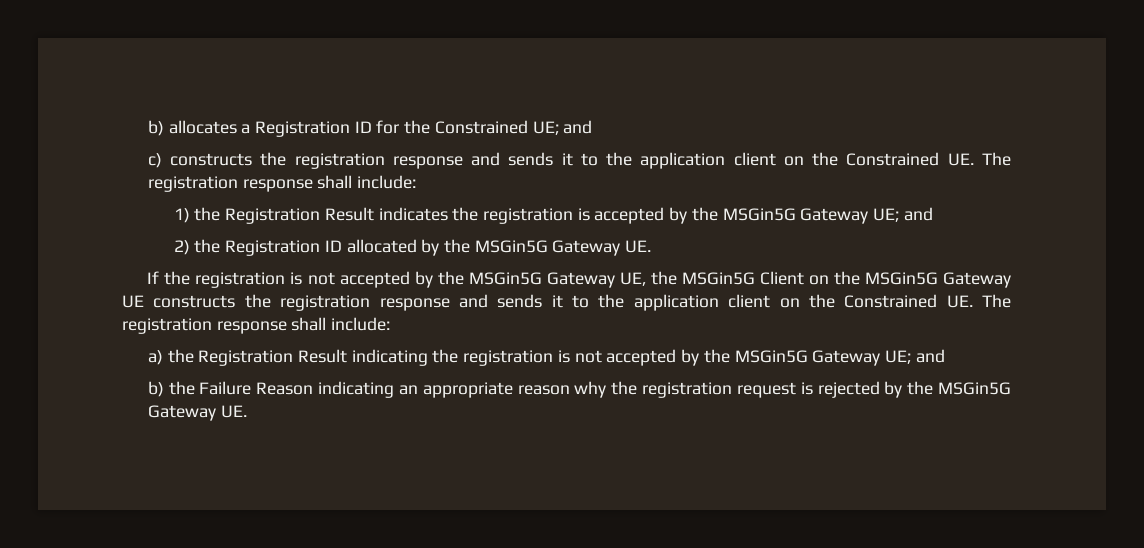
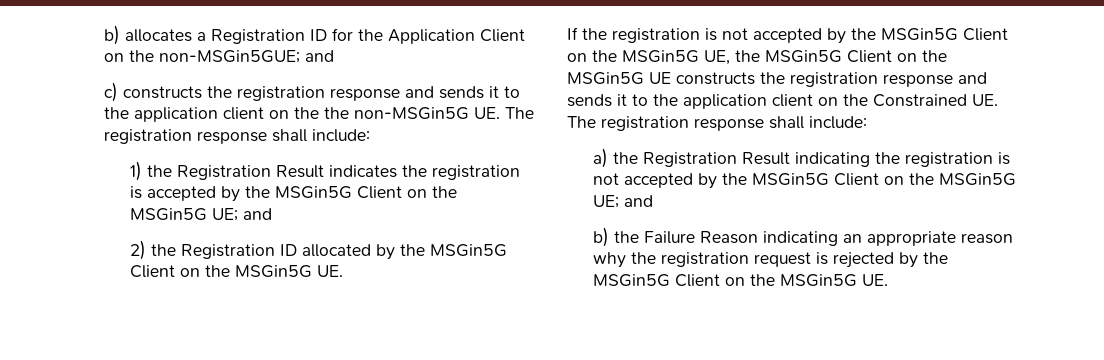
[434,120,559,135] Constrained UE; -> [388,29,526,44] [104,50,301,63] Application Client on the non-MSGin5GUE;
[846,152,940,166] Constrained -> [324,107,470,120] the non-MSGin5G
[800,208,869,224] Gateway -> [357,186,458,199] [130,208,208,221] Client on the MSGin5G
[552,240,621,256] Gateway -> [130,265,313,278] Client on the MSGin5G
[546,272,615,288] Gateway -> [963,28,1008,41] [567,50,699,63] Client on the MSGin5G
[942,272,1011,288] Gateway -> (644, 78) none
[812,350,881,366] Gateway -> [834,173,1017,186] Client on the MSGin5G
[147,405,216,421] Gateway -> [675,274,858,287] Client on the MSGin5G

